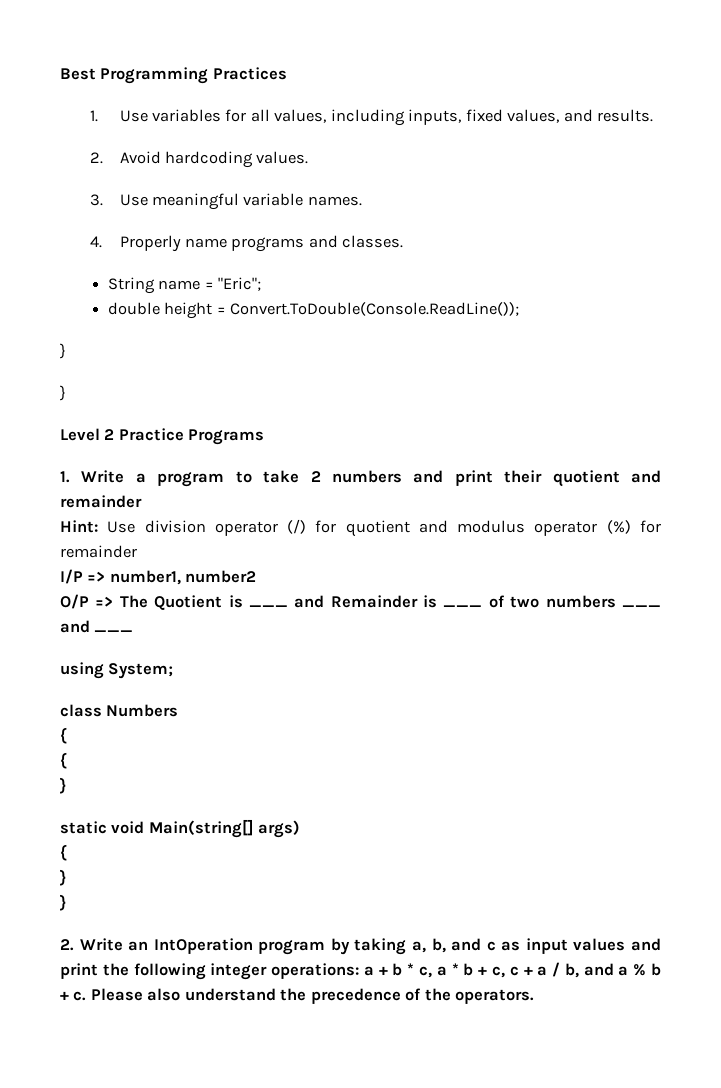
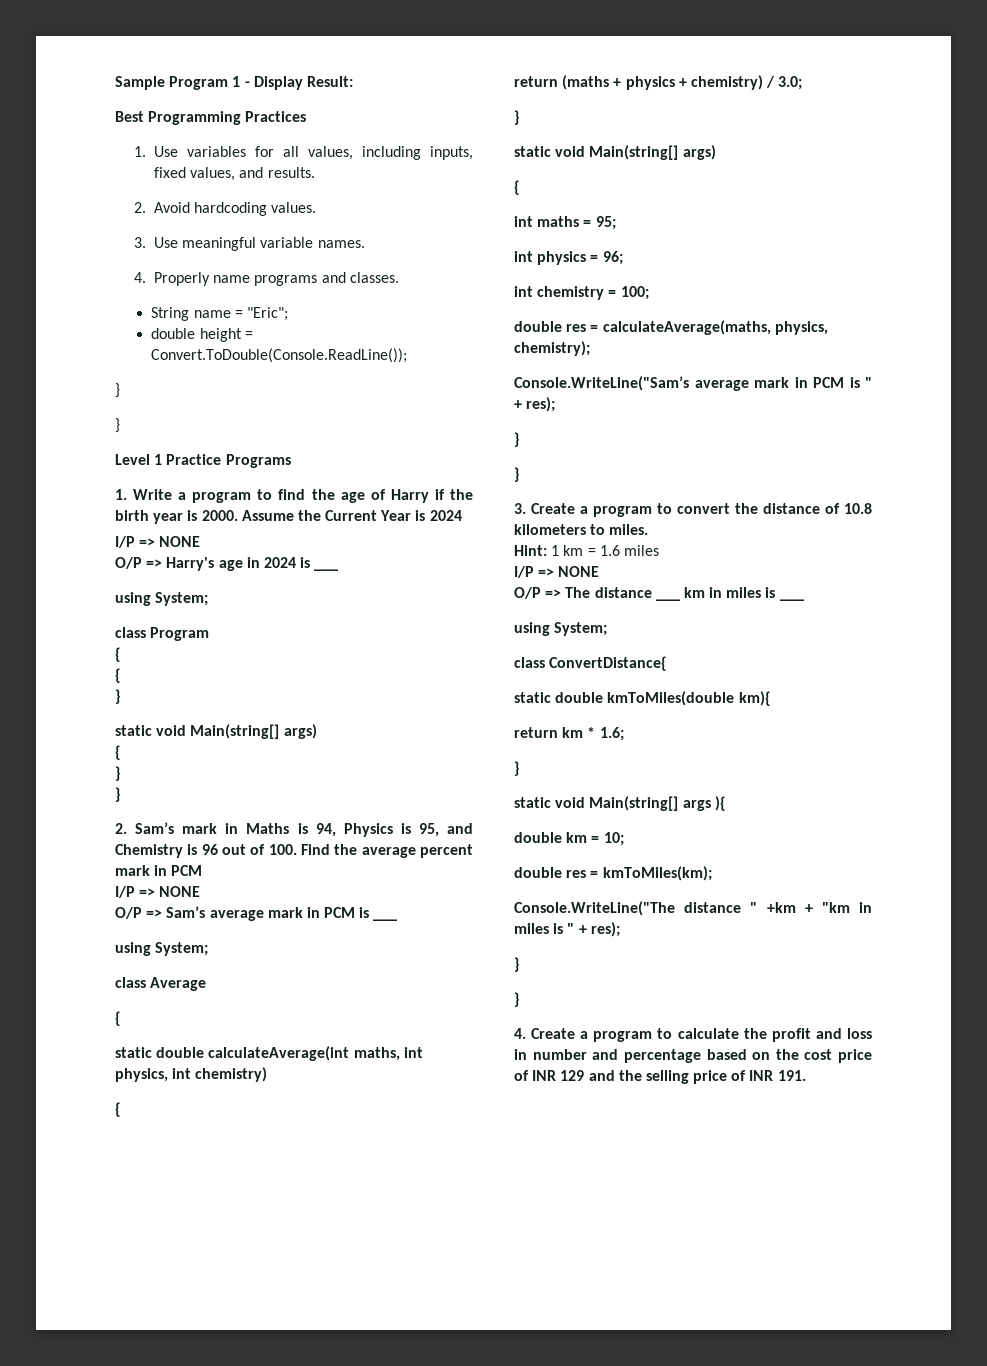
(60, 74) none -> [115,76,353,90] Sample Program 1 - Display Result: //
[104,429,115,440] 2 -> [154,454,163,465] 1
[263,470,661,487] [60,495,142,508] [60,519,661,537] [60,545,137,558] [60,569,257,585] [60,594,662,610] [60,620,134,633] [60,662,174,679] [60,704,179,717] take 2 numbers and print their quotient and remainder // Hint: Use division operator (/) for quotient and modulus operator (%) for remainder // I/P => number1, number2 // O/P => The Quotient is ___ and Remainder is ___ of two numbers ___ and ___ // using System; // class Numbers -> [278,489,473,503] [115,510,462,524] [115,536,201,548] [115,557,311,571] [314,568,339,571] [115,592,209,606] [115,627,210,641] find the age of Harry if the birth year is 2000. Assume the Current Year is 2024 // I/P => NONE // O/P => Harry's age in 2024 is ___ // using System; // class Program
[79,938,661,955] [60,962,661,980] [60,988,535,1004] Write an IntOperation program by taking a, b, and c as input values and print the following integer operations: a + b * c, a * b + c, c + a / b, and a % b + c. Please also understand the precedence of the operators. -> [135,822,473,837] [115,844,474,858] [115,865,203,876] [115,886,201,898] [115,906,370,921] [373,918,398,921] [115,942,209,956] [115,977,207,991] [115,1011,121,1026] [115,1046,423,1061] [115,1067,268,1082] [115,1102,121,1117] [514,75,803,90] [514,110,520,125] [514,145,716,160] [514,180,520,195] [514,216,616,230] [514,251,623,265] [514,286,649,300] [514,320,828,335] [514,341,590,356] [514,376,872,391] [514,397,556,412] [514,432,520,447] [514,467,520,482] [514,503,872,517] [514,524,649,535] [514,545,659,556] [514,566,600,578] [514,587,652,599] [655,598,680,601] [683,587,776,598] [779,598,804,601] [514,622,608,636] [514,656,668,671] [514,691,771,706] [514,727,624,741] [514,761,520,776] [514,796,726,811] [514,832,624,846] [514,866,712,881] [514,901,872,916] [514,922,620,937] [514,957,520,972] [514,992,520,1007] [514,1028,872,1042] [514,1049,872,1063] [514,1070,806,1084] Sam’s mark in Maths is 94, Physics is 95, and Chemistry is 96 out of 100. Find the average percent mark in PCM // I/P => NONE // O/P => Sam’s average mark in PCM is ___ // using System; // class Average // { // static double calculateAverage(int maths, int physics, int chemistry) // { // return (maths + physics + chemistry) / 3.0; // } // static void Main(string[] args) // { // int maths = 95; // int physics = 96; // int chemistry = 100; // double res = calculateAverage(maths, physics, chemistry); // Console.WriteLine("Sam’s average mark in PCM is " + res); // } // } // 3. Create a program to convert the distance of 10.8 kilometers to miles. // Hint: 1 km = 1.6 miles // I/P => NONE // O/P => The distance ___ km in miles is ___ // using System; // class ConvertDistance{ // static double kmToMiles(double km){ // return km * 1.6; // } // static void Main(string[] args ){ // double km = 10; // double res = kmToMiles(km); // Console.WriteLine("The distance " +km + "km in miles is " + res); // } // } // 4. Create a program to calculate the profit and loss in number and percentage based on the cost price of INR 129 and the selling price of INR 191.

